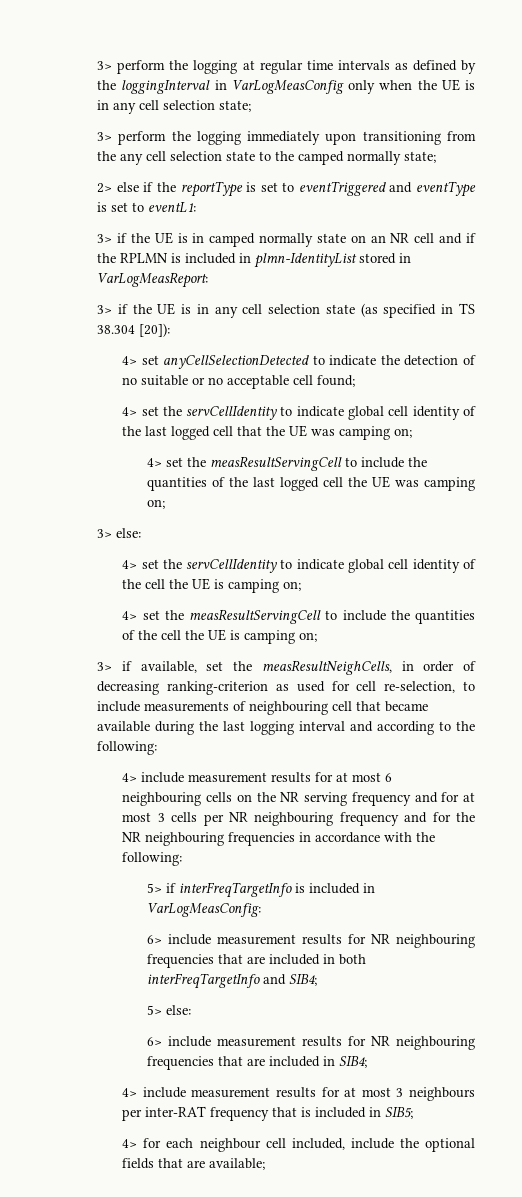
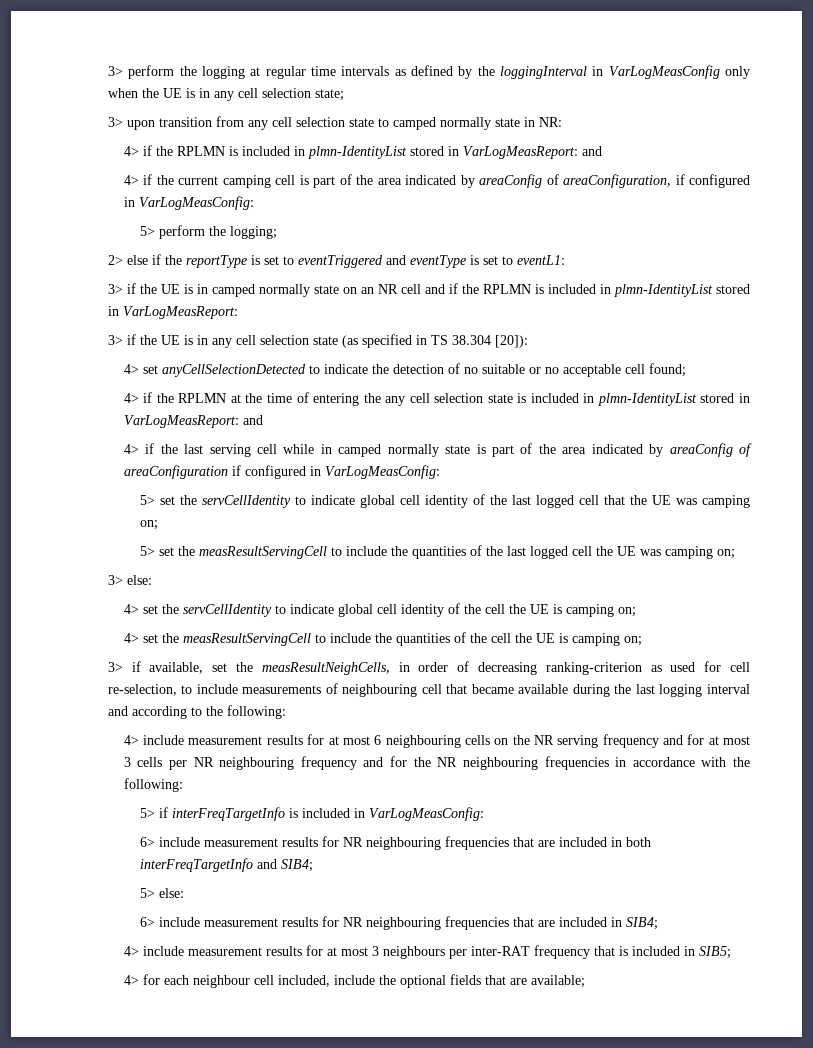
[118,131,476,145] [97,151,117,161] perform the logging immediately upon transitioning from the -> [126,116,244,130] upon transition from
[275,151,437,165] the camped normally state; -> [392,117,562,130] [123,145,602,159] [123,174,750,188] [123,196,254,210] [139,225,277,239] camped normally state in NR: // 4> if the RPLMN is included in plmn-IdentityList stored in VarLogMeasReport: and // 4> if the current camping cell is part of the area indicated by areaConfig of areaConfiguration, if configured in VarLogMeasConfig: // 5> perform the logging;
(138, 411) none -> [143,392,750,406] [123,415,263,428] [123,443,752,457] [123,465,440,479] [139,495,155,505] if the RPLMN at the time of entering the any cell selection state is included in plmn-IdentityList stored in VarLogMeasReport: and // 4> if the last serving cell while in camped normally state is part of the area indicated by areaConfig of areaConfiguration if configured in VarLogMeasConfig: // 5>
[147,458,163,467] 4> -> [139,546,155,556] 5>

